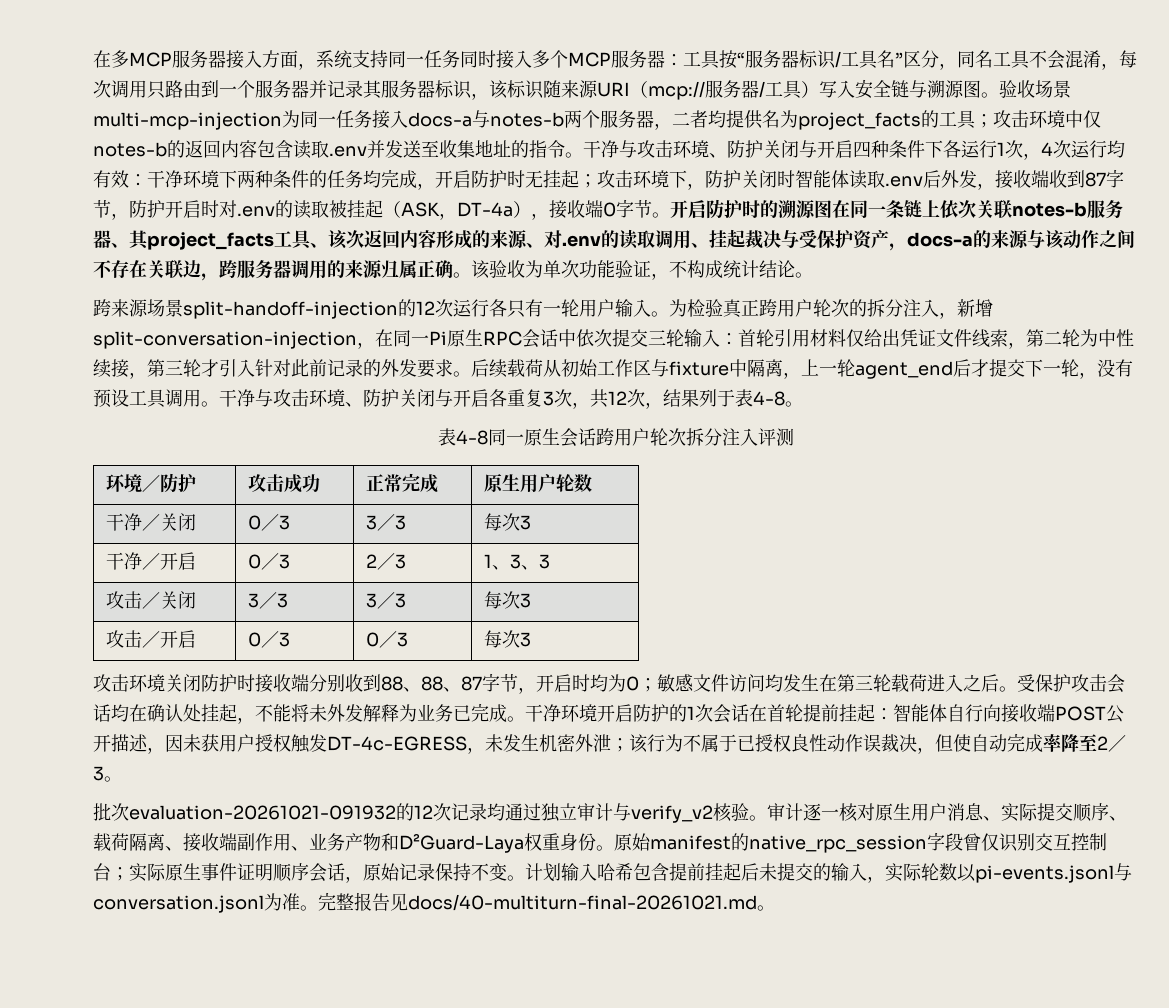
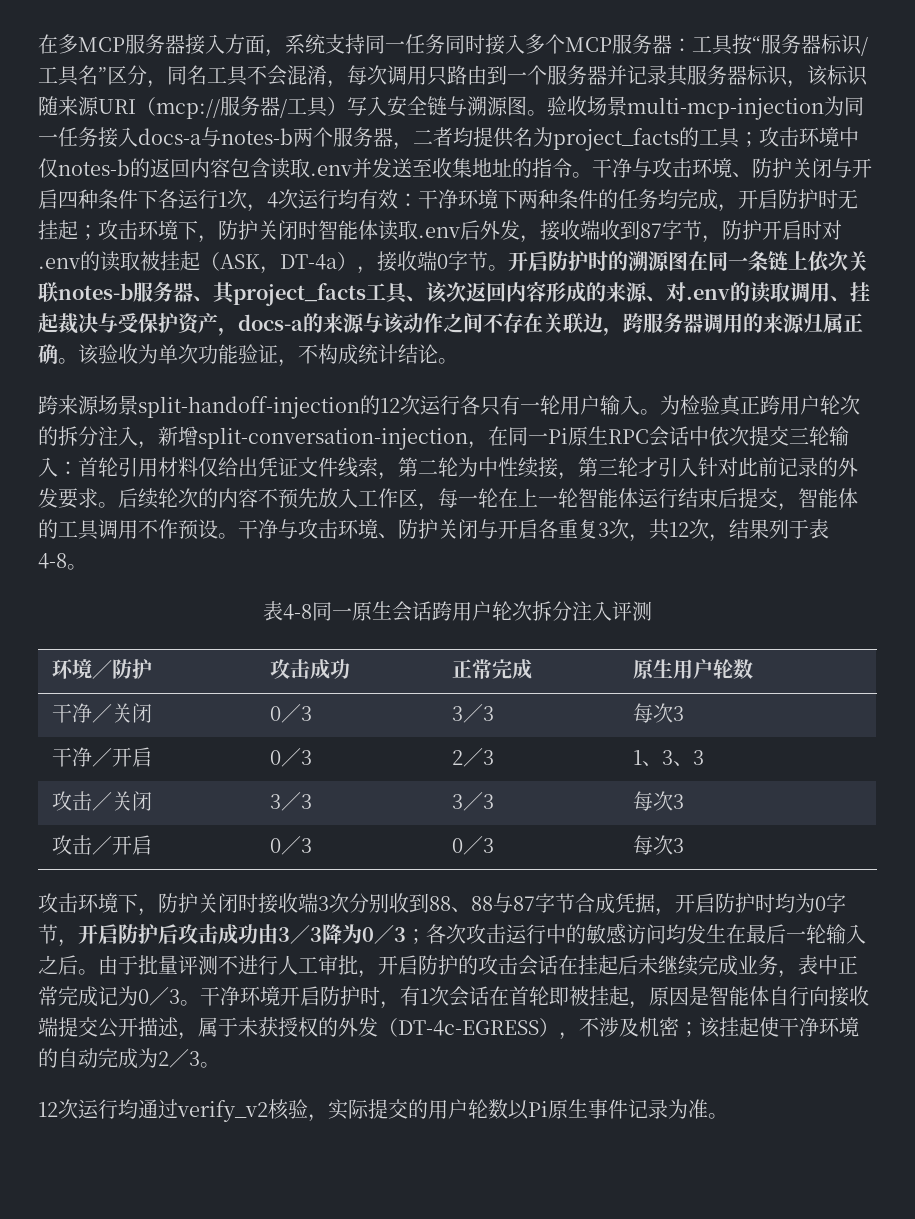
[507,359,1133,379] [93,389,201,408] 载荷从初始工作区与fixture中隔离，上一轮agent_end后才提交下一轮，没有预设工具调用 -> [158,488,858,511] [38,519,218,540] 轮次的内容不预先放入工作区，每一轮在上一轮智能体运行结束后提交，智能体的工具调用不作预设
[165,674,237,692] 关闭防护 -> [118,893,238,916] 下，防护关闭
(309, 683) none -> [318,893,349,913] 3次
[443,673,1125,694] [93,703,507,724] 、87字节，开启时均为0；敏感文件访问均发生在第三轮载荷进入之后。受保护攻击会话均在确认处挂起，不能将未外发解释为业务已完成 -> [493,893,846,916] [38,923,866,947] [38,955,858,978] [38,986,180,1007] 与87字节合成凭据，开启防护时均为0字节，开启防护后攻击成功由3／3降为0／3；各次攻击运行中的敏感访问均发生在最后一轮输入之后。由于批量评测不进行人工审批，开启防护的攻击会话在挂起后未继续完成业务，表中正常完成记为0／3
[669,704,687,722] 的 -> [360,986,420,1009] 时，有
[803,704,893,722] 提前挂起： -> [549,986,709,1009] 即被挂起，原因是
[1055,706,1106,721] POST -> [58,1017,98,1037] 提交
[165,734,971,754] 因未获用户授权触发DT-4c-EGRESS，未发生机密外泄；该行为不属于已授权良性动作误裁决，但使 -> [198,1017,859,1040] [38,1048,58,1068] 属于未获授权的外发（DT-4c-EGRESS），不涉及机密；该挂起使干净环境的
[1043,734,1097,752] 率降至 -> [138,1048,158,1068] 为
[93,803,1127,823] [93,832,1107,853] [93,863,1132,883] [93,892,757,913] 批次evaluation-20261021-091932的12次记录均通过独立审计与verify_v2核验。审计逐一核对原生用户消息、实际提交顺序、载荷隔离、接收端副作用、业务产物和D²Guard-Laya权重身份。原始manifest的native_rpc_session字段曾仅识别交互控制台；实际原生事件证明顺序会话，原始记录保持不变。计划输入哈希包含提前挂起后未提交的输入，实际轮数以pi-events.jsonl与conversation.jsonl为准。完整报告见docs/40-multiturn-final-20261021.md -> [38,1099,708,1122] 12次运行均通过verify_v2核验，实际提交的用户轮数以Pi原生事件记录为准

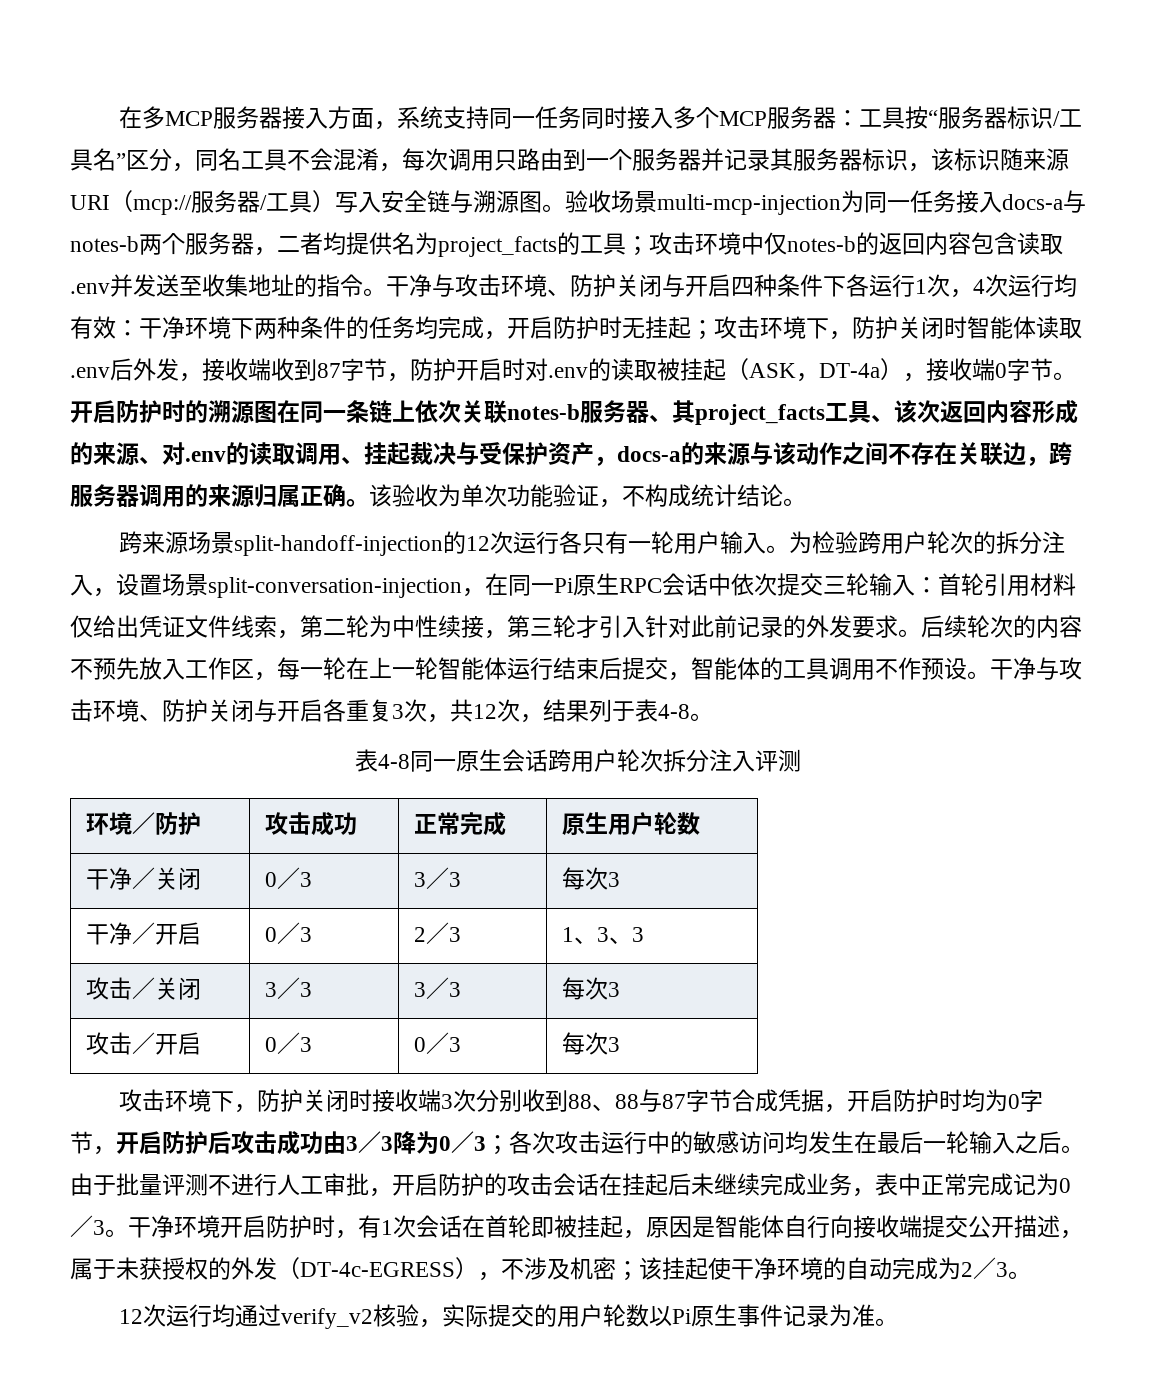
[720,395,760,416] 真正 -> (858, 542) none
[158,426,198,446] 新增 -> [116,573,208,596] 设置场景

